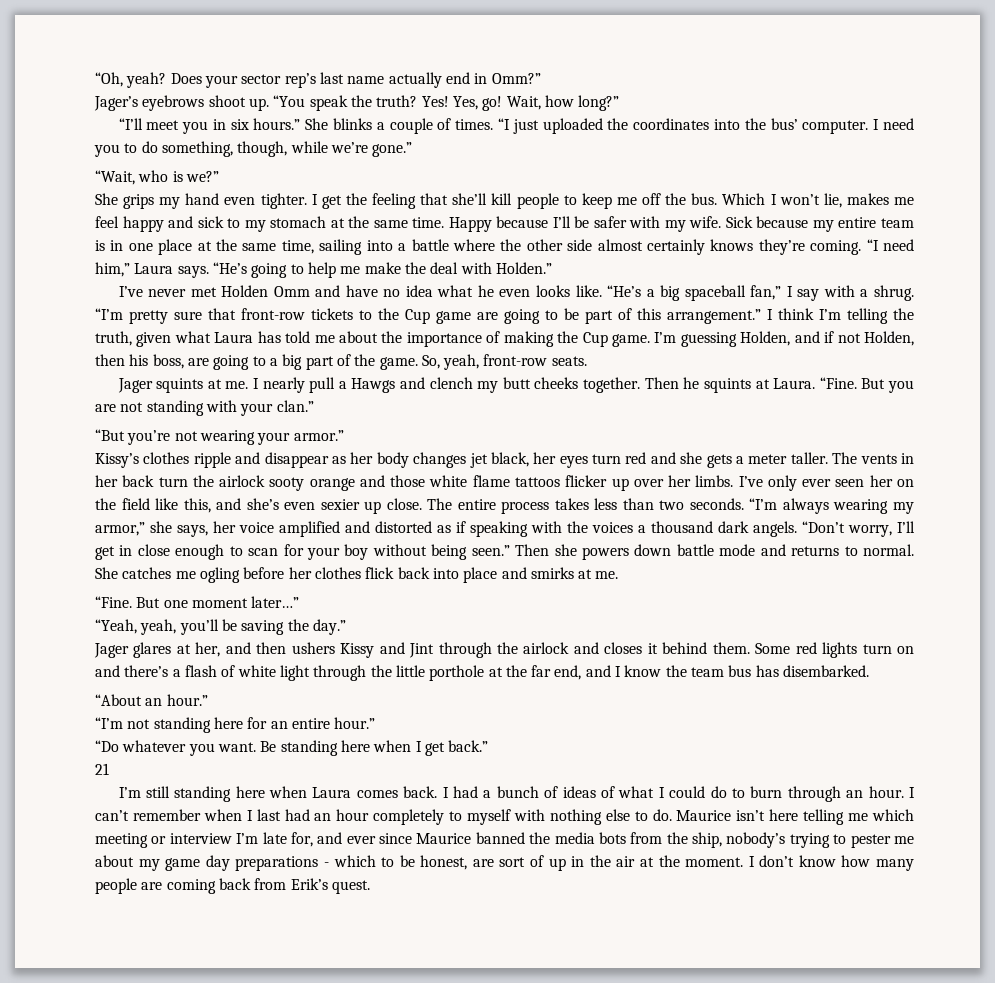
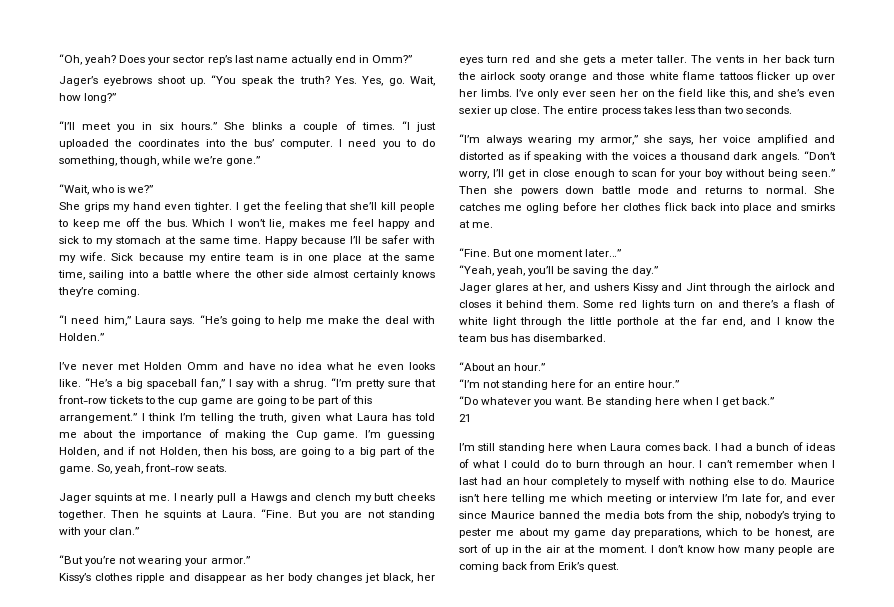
[421,96,503,111] Yes! Yes, go! -> [334,76,405,86] Yes. Yes, go.
(862, 247) none -> (141, 292) //
[405,309,430,324] Cup -> [178,398,198,406] cup
(744, 504) none -> (793, 110) //
[256,642,287,654] then -> (590, 287) none
[235,856,329,871] preparations - -> [634,528,702,538] preparations,

